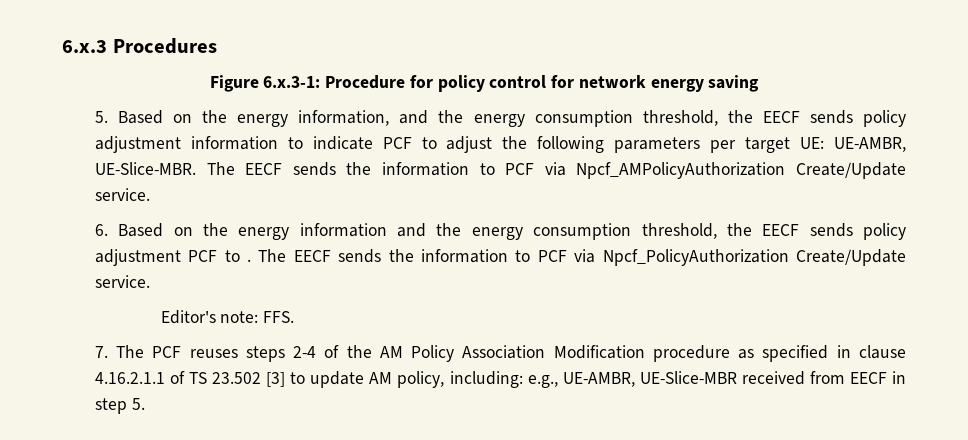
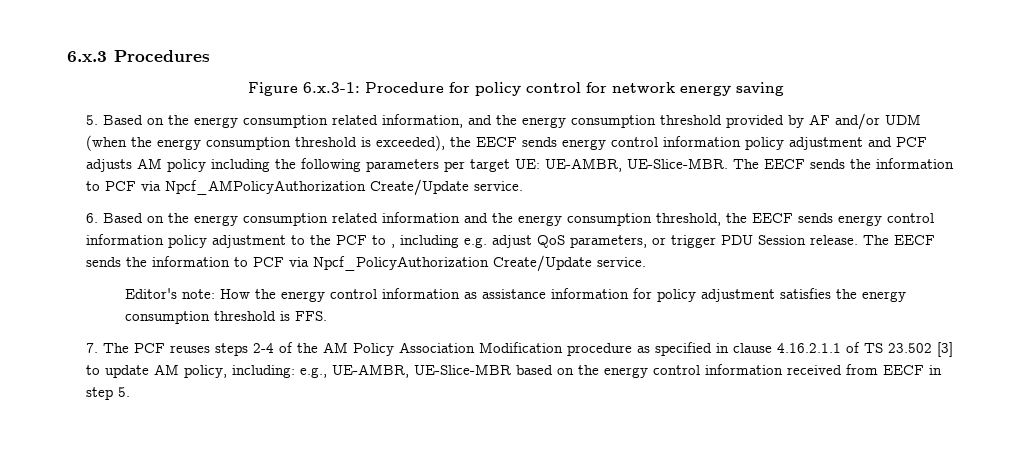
(289, 120) none -> [243,115,379,128] consumption related
[642,110,906,127] [94,136,493,153] threshold, the EECF sends policy adjustment information to indicate PCF to adjust -> [660,113,922,130] [86,135,928,151] [86,158,271,172] threshold provided by AF and/or UDM (when the energy consumption threshold is exceeded), the EECF sends energy control information policy adjustment and PCF adjusts AM policy including
(290, 233) none -> [243,213,379,226] consumption related
[862,223,906,240] [94,249,252,266] policy adjustment PCF to . -> [838,213,935,226] [86,234,859,248] energy control information policy adjustment to the PCF to , including e.g. adjust QoS parameters, or trigger PDU Session release.
(259, 317) none -> [219,288,906,302] [124,311,290,324] How the energy control information as assistance information for policy adjustment satisfies the energy consumption threshold is
(737, 377) none -> [516,364,784,378] based on the energy control information

